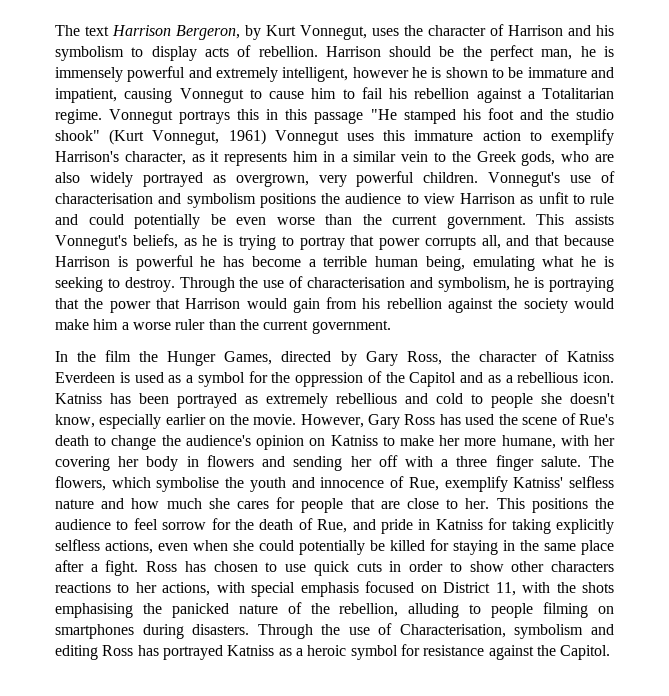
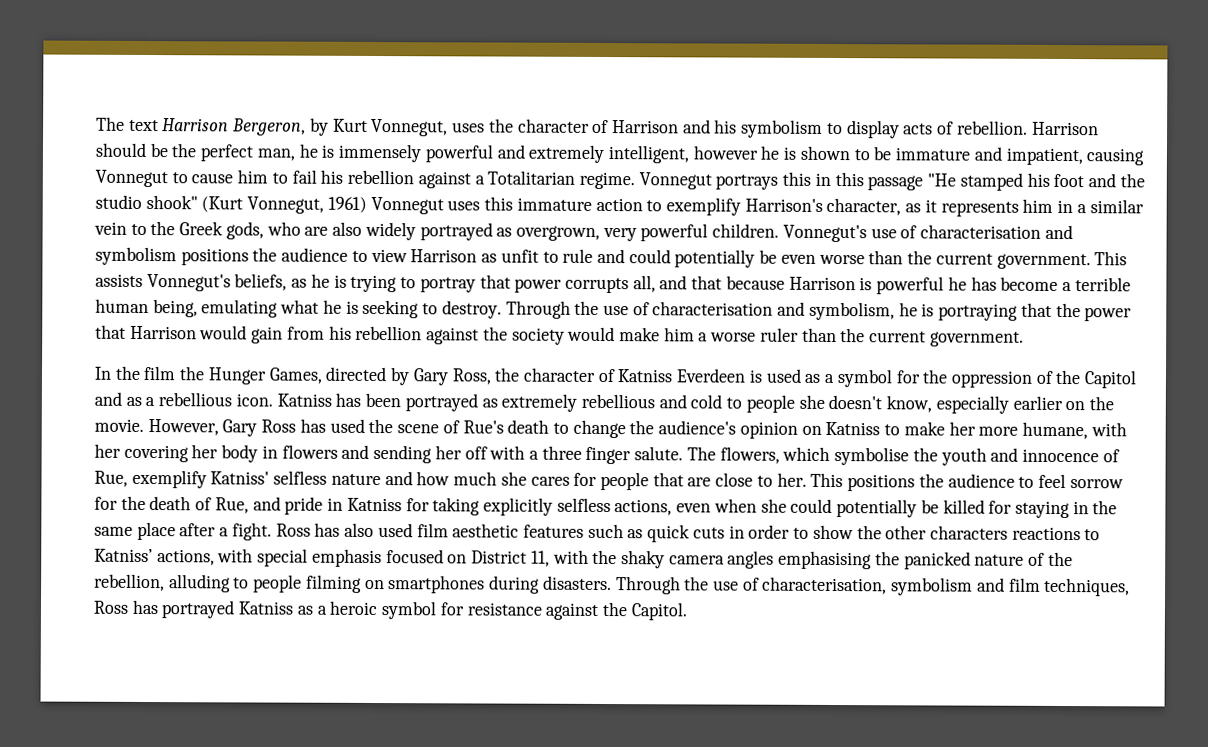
[213,561,307,572] chosen to use -> [344,522,644,539] also used film aesthetic features such as
(504, 566) none -> [856,525,882,540] the
[135,582,157,593] her -> [94,548,153,563] Katniss’
[581,582,614,593] shots -> [620,550,775,569] shaky camera angles
[399,624,506,638] Characterisation, -> [762,576,888,595] characterisation,
[55,645,98,660] editing -> [1008,577,1131,597] film techniques,

